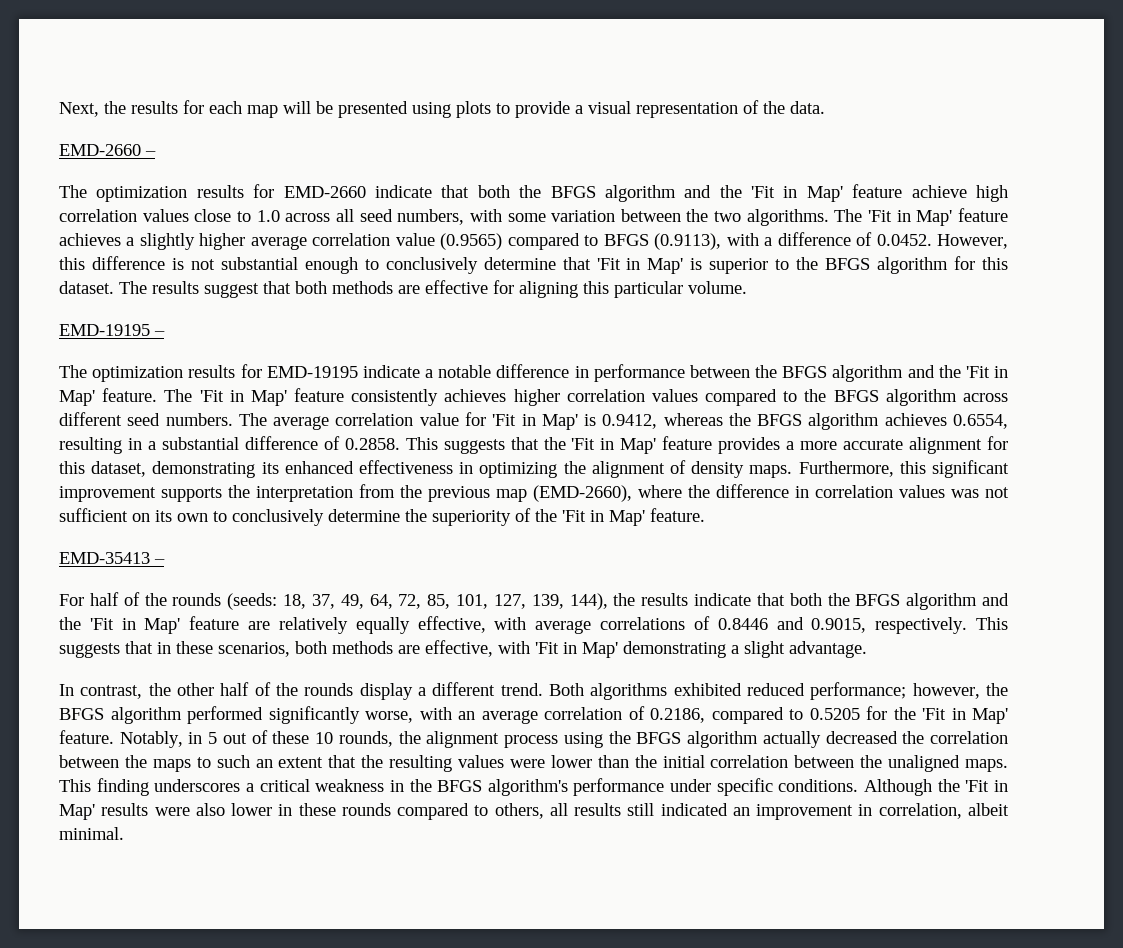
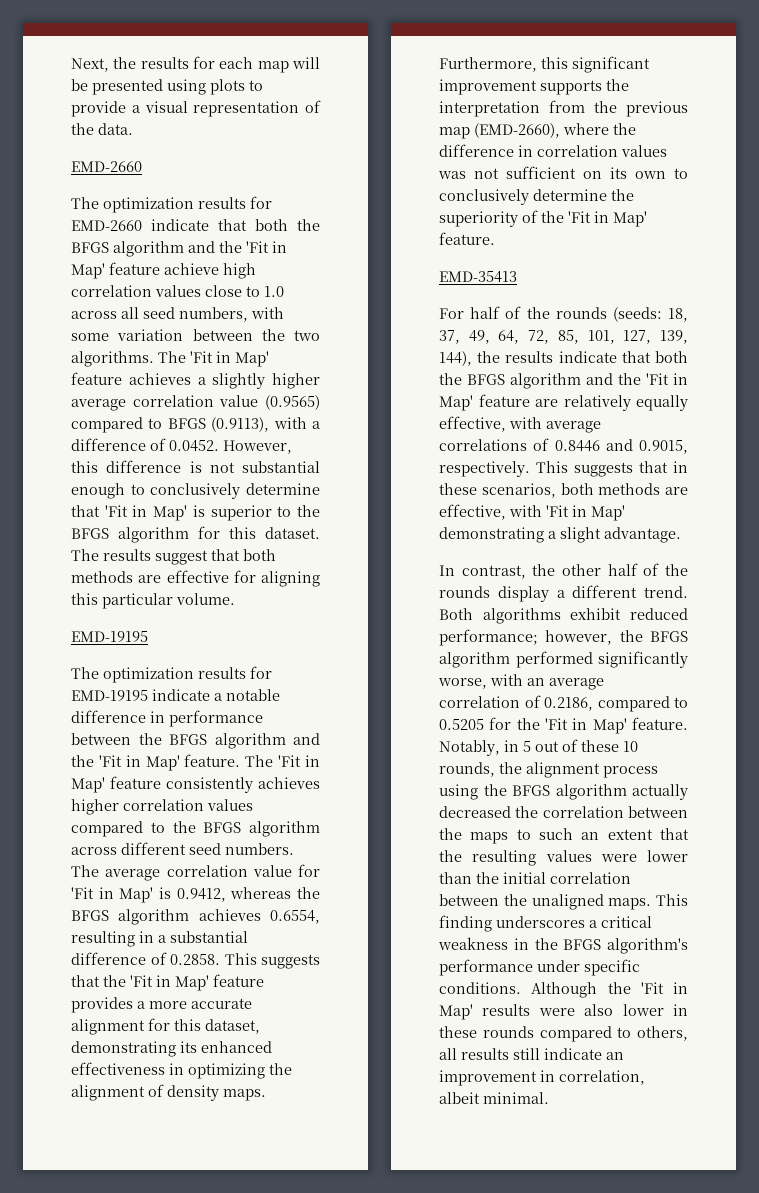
[145,151,156,156] – -> (142, 166) none
[154,331,165,336] – -> (148, 636) none
[154,559,165,564] – -> (517, 277) none
[673,683,742,696] exhibited -> [570,608,622,620] exhibit
[660,803,728,816] indicated -> [544,1048,602,1060] indicate

